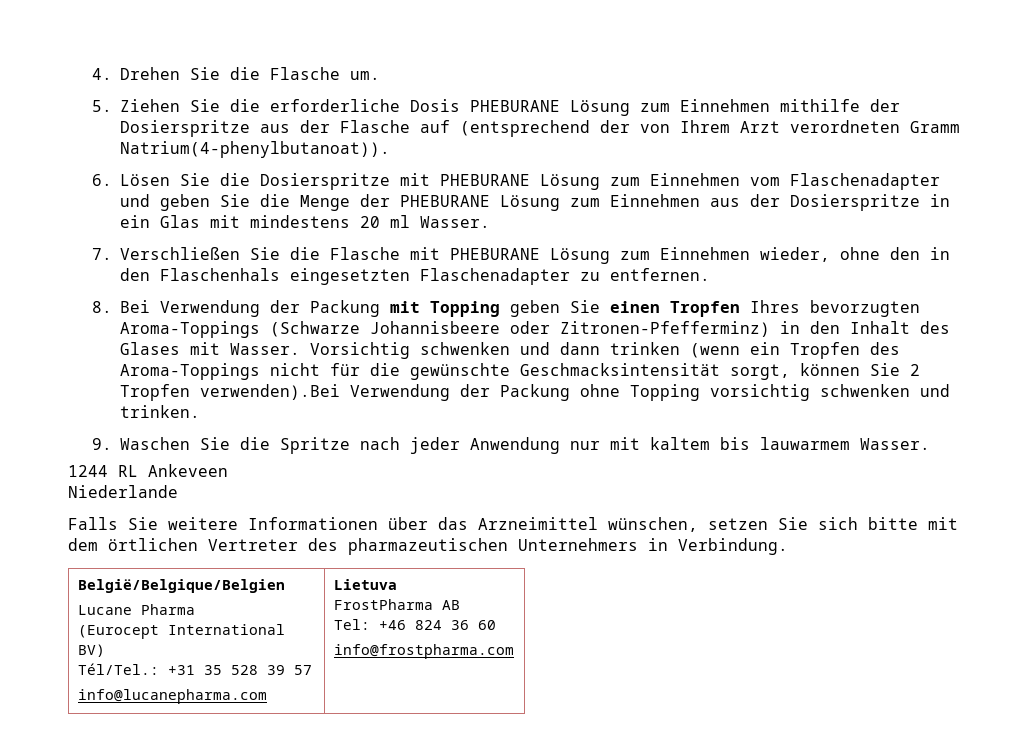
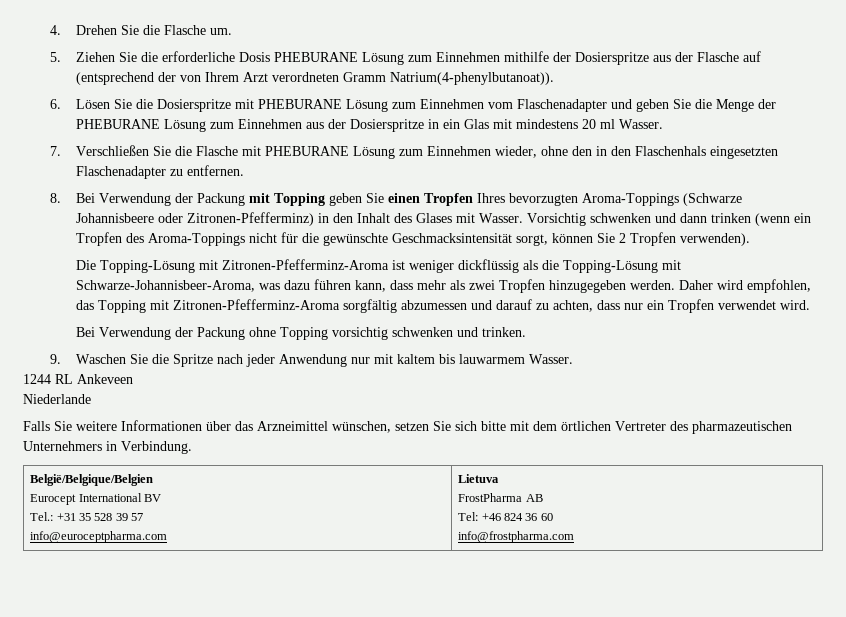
[199,384,340,400] verwenden).Bei -> [680,233,751,246] [76,259,682,273] [76,279,812,293] [76,299,811,313] [76,327,96,337] verwenden). // Die Topping-Lösung mit Zitronen-Pfefferminz-Aroma ist weniger dickflüssig als die Topping-Lösung mit Schwarze-Johannisbeer-Aroma, was dazu führen kann, dass mehr als zwei Tropfen hinzugegeben werden. Daher wird empfohlen, das Topping mit Zitronen-Pfefferminz-Aroma sorgfältig abzumessen und darauf zu achten, dass nur ein Tropfen verwendet wird. // Bei
[77,604,195,615] [77,624,285,639] [77,644,105,657] [77,663,159,675] Lucane Pharma // (Eurocept International BV) // Tél/Tel.: -> [30,493,162,505] [30,512,54,521] Eurocept International BV // Tel.:
[77,689,267,704] info@lucanepharma.com -> [30,531,168,543] info@euroceptpharma.com

